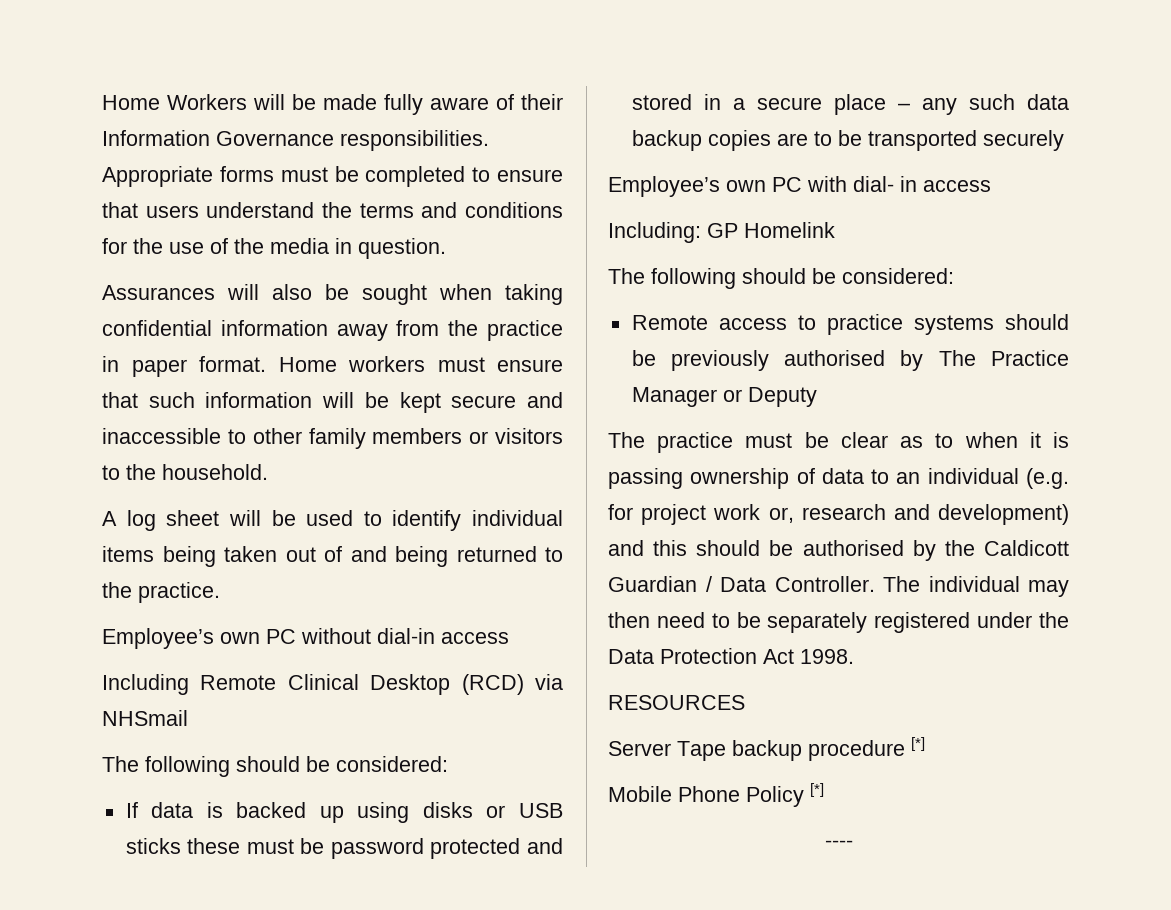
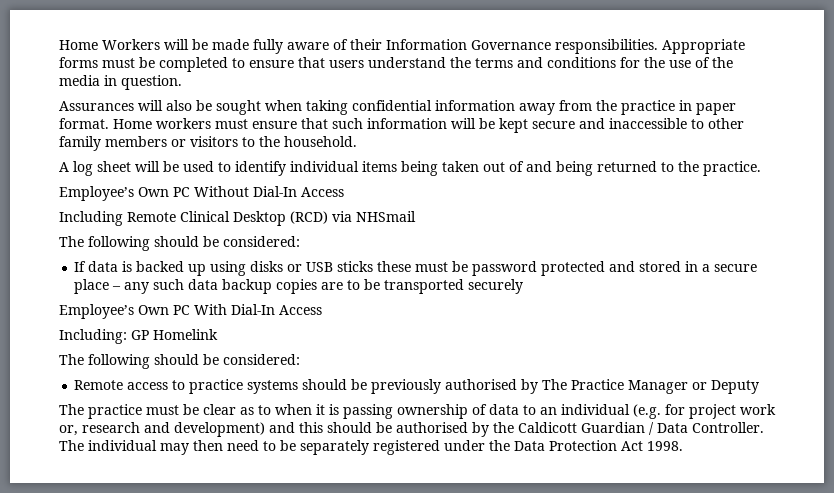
[220,628,509,644] own PC without dial-in access -> [138,186,344,197] Own PC Without Dial-In Access
[726,176,991,192] own PC with dial- in access -> [138,304,322,315] Own PC With Dial-In Access
[608,695,745,710] [608,737,925,761] [608,783,824,807] [824,840,853,848] // RESOURCES // Server Tape backup procedure [*] // Mobile Phone Policy [*] // ---- -> (683, 446) none

